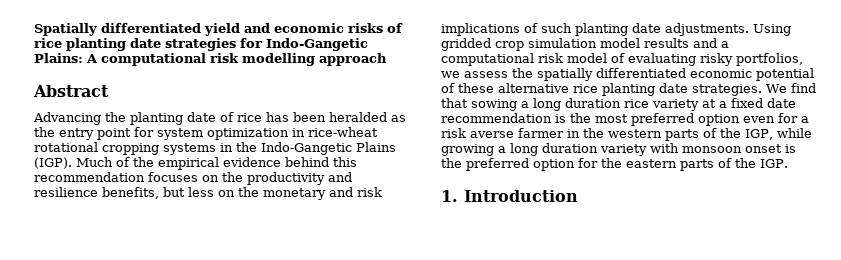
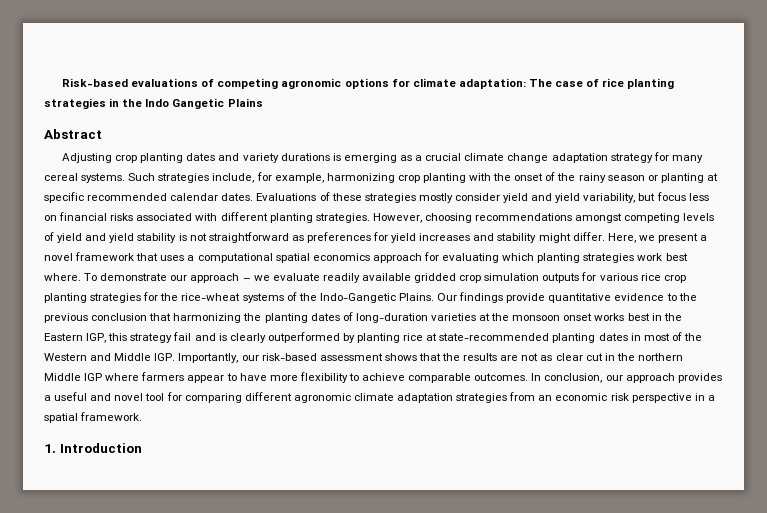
[34,23,403,36] [34,38,368,51] [34,53,387,66] [33,85,109,97] [33,112,406,125] [34,127,378,140] [34,142,396,155] [34,157,357,170] [34,172,352,185] [34,187,382,200] [441,23,791,36] [441,38,729,51] [441,53,803,66] [441,68,814,81] [441,83,816,96] [441,98,796,111] [441,113,809,126] [441,128,812,141] [441,143,796,156] [441,158,788,171] Spatially differentiated yield and economic risks of rice planting date strategies for Indo-Gangetic Plains: A computational risk modelling approach // Abstract // Advancing the planting date of rice has been heralded as the entry point for system optimization in rice-wheat rotational cropping systems in the Indo-Gangetic Plains (IGP). Much of the empirical evidence behind this recommendation focuses on the productivity and resilience benefits, but less on the monetary and risk implications of such planting date adjustments. Using gridded crop simulation model results and a computational risk model of evaluating risky portfolios, we assess the spatially differentiated economic potential of these alternative rice planting date strategies. We find that sowing a long duration rice variety at a fixed date recommendation is the most preferred option even for a risk averse farmer in the western parts of the IGP, while growing a long duration variety with monsoon onset is the preferred option for the eastern parts of the IGP. -> [62,78,675,89] [44,98,263,109] [44,129,102,139] [62,152,703,163] [44,172,718,183] [44,192,709,203] [44,212,715,223] [44,232,708,243] [44,252,688,263] [44,272,686,283] [44,292,697,303] [44,312,682,323] [44,332,702,343] [44,353,683,363] [44,372,722,383] [44,392,715,403] [44,412,143,423] Risk-based evaluations of competing agronomic options for climate adaptation: The case of rice planting strategies in the Indo Gangetic Plains // Abstract // Adjusting crop planting dates and variety durations is emerging as a crucial climate change adaptation strategy for many cereal systems. Such strategies include, for example, harmonizing crop planting with the onset of the rainy season or planting at specific recommended calendar dates. Evaluations of these strategies mostly consider yield and yield variability, but focus less on financial risks associated with different planting strategies. However, choosing recommendations amongst competing levels of yield and yield stability is not straightforward as preferences for yield increases and stability might differ. Here, we present a novel framework that uses a computational spatial economics approach for evaluating which planting strategies work best where. To demonstrate our approach – we evaluate readily available gridded crop simulation outputs for various rice crop planting strategies for the rice-wheat systems of the Indo-Gangetic Plains. Our findings provide quantitative evidence to the previous conclusion that harmonizing the planting dates of long-duration varieties at the monsoon onset works best in the Eastern IGP, this strategy fail and is clearly outperformed by planting rice at state-recommended planting dates in most of the Western and Middle IGP. Importantly, our risk-based assessment shows that the results are not as clear cut in the northern Middle IGP where farmers appear to have more flexibility to achieve comparable outcomes. In conclusion, our approach provides a useful and novel tool for comparing different agronomic climate adaptation strategies from an economic risk perspective in a spatial framework.

